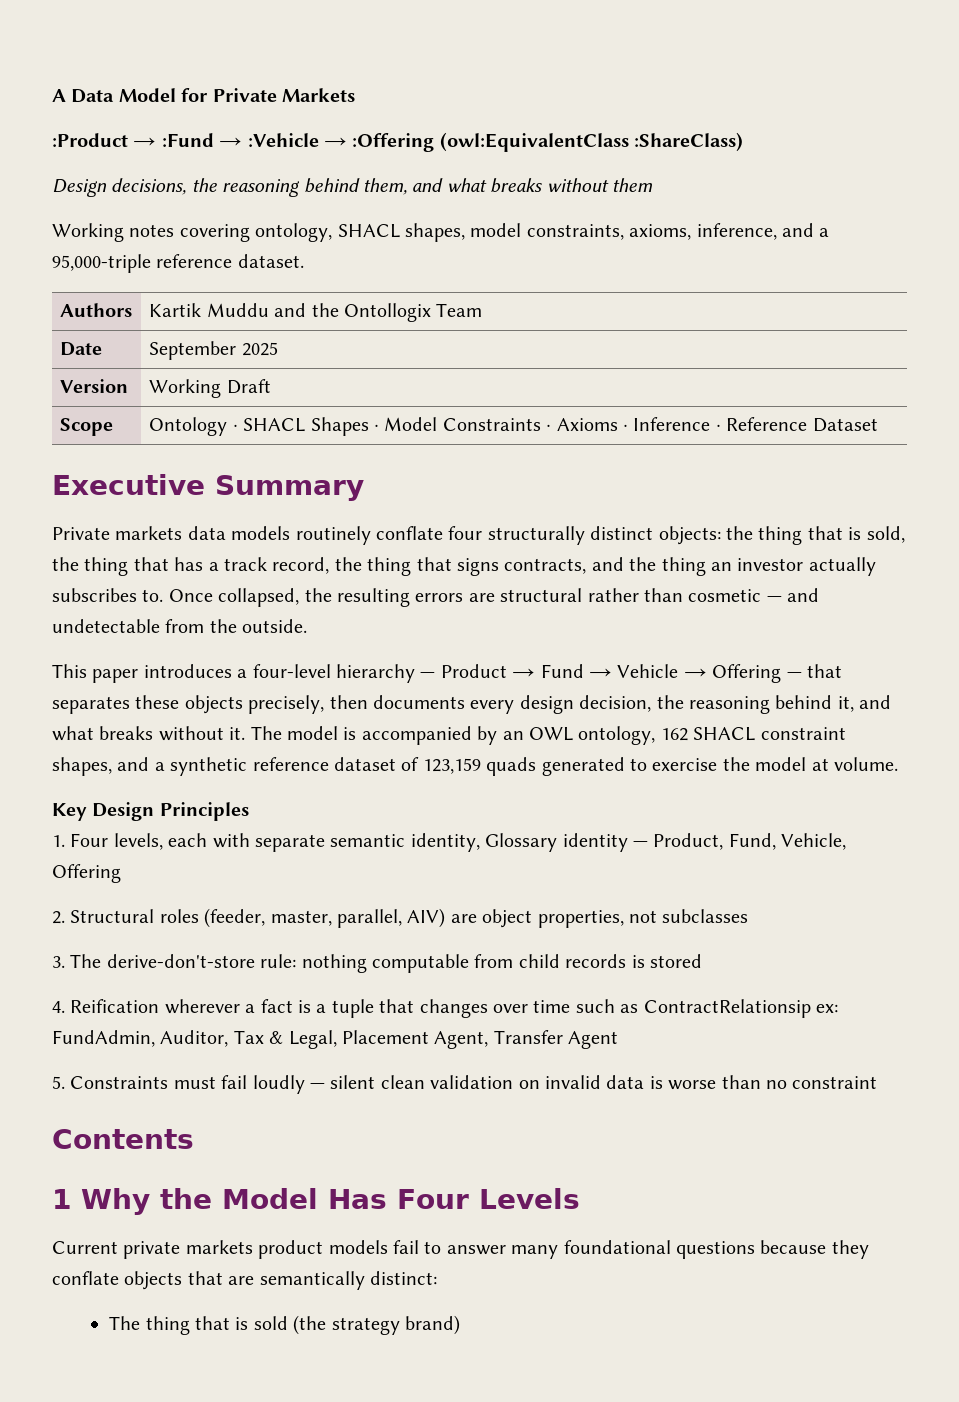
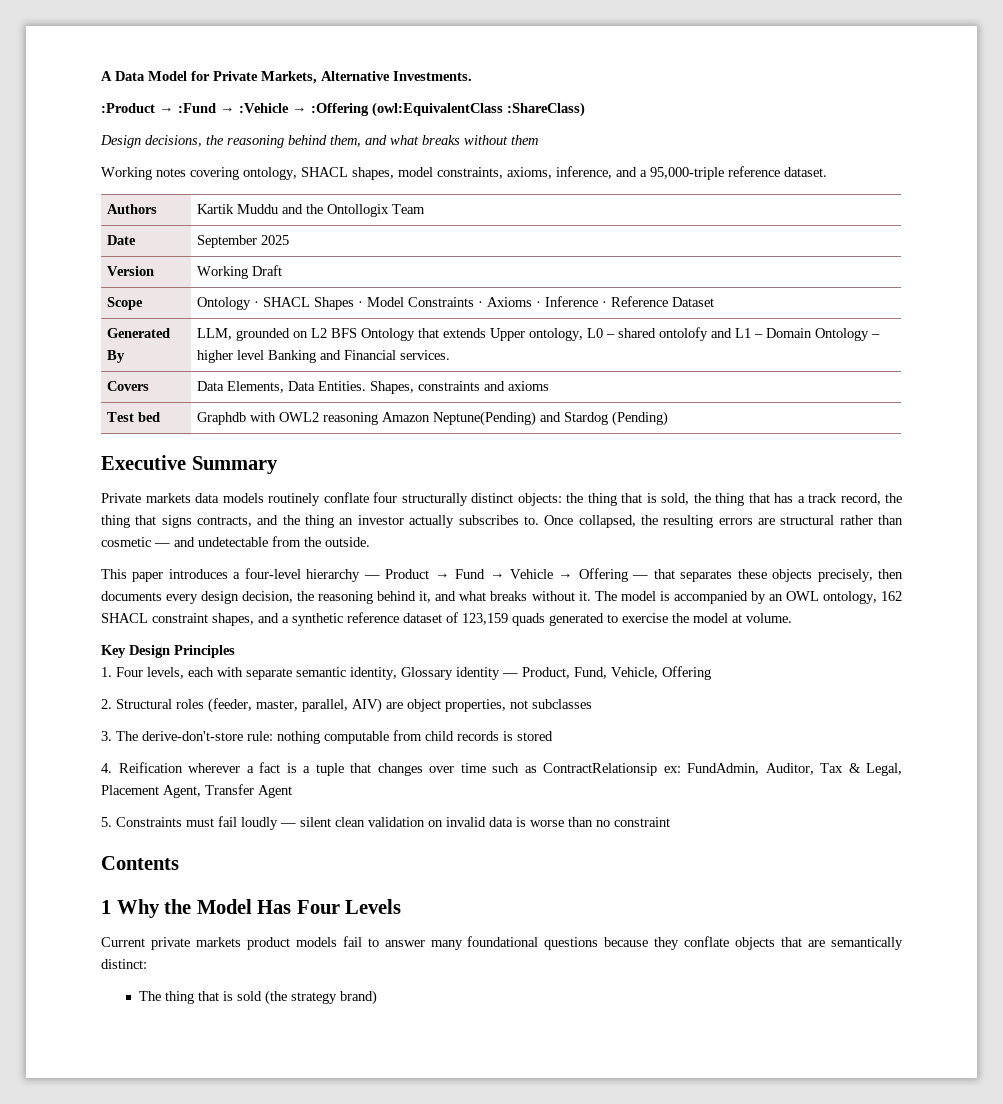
[282,88,355,102] Markets -> [261,71,472,84] Markets, Alternative Investments.
(878, 425) none -> [106,328,170,338] [106,350,125,363] [196,327,880,341] [196,350,450,363] [106,381,149,391] [196,381,549,394] [106,412,160,422] [196,411,668,426] // Generated By | LLM, grounded on L2 BFS Ontology that extends Upper ontology, L0 – shared ontolofy and L1 – Domain Ontology – higher level Banking and Financial services. // Covers | Data Elements, Data Entities. Shapes, constraints and axioms // Test bed | Graphdb with OWL2 reasoning Amazon Neptune(Pending) and Stardog (Pending)

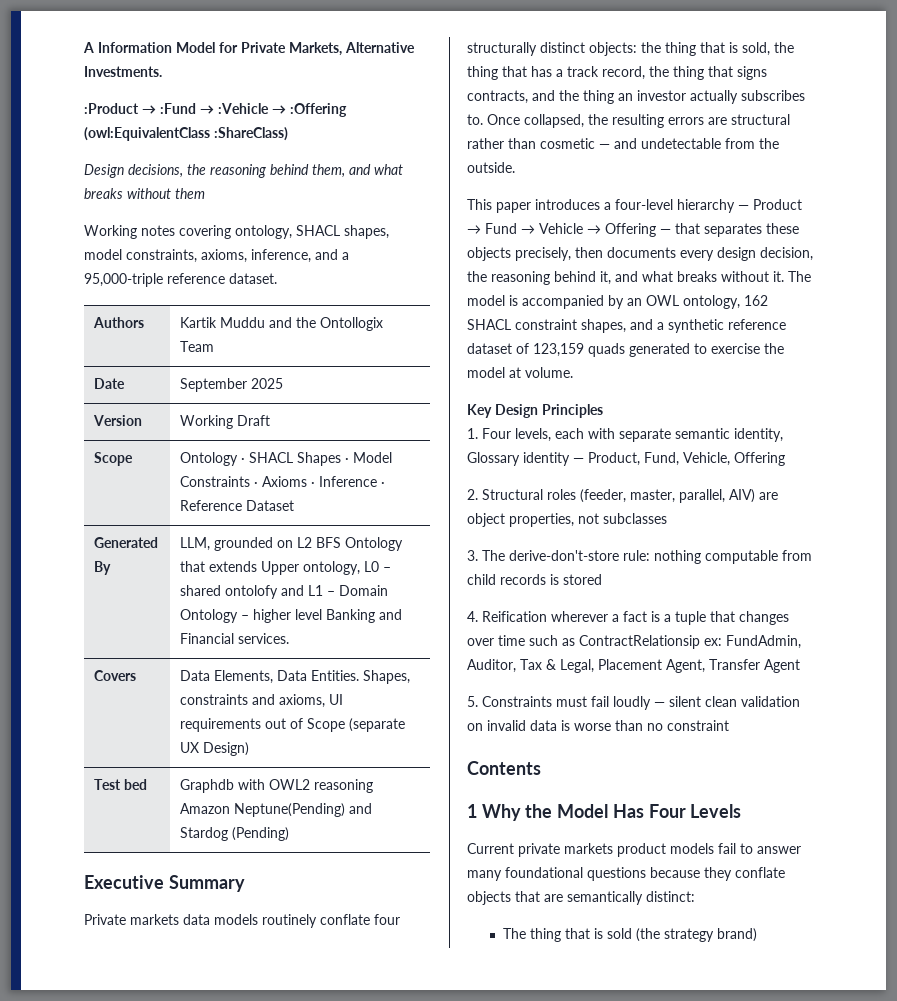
[115,71,145,81] Data -> [98,42,172,53] Information
[507,381,549,391] axioms -> [278,694,343,708] [179,718,405,732] [179,742,249,756] axioms, UI requirements out of Scope (separate UX Design)

